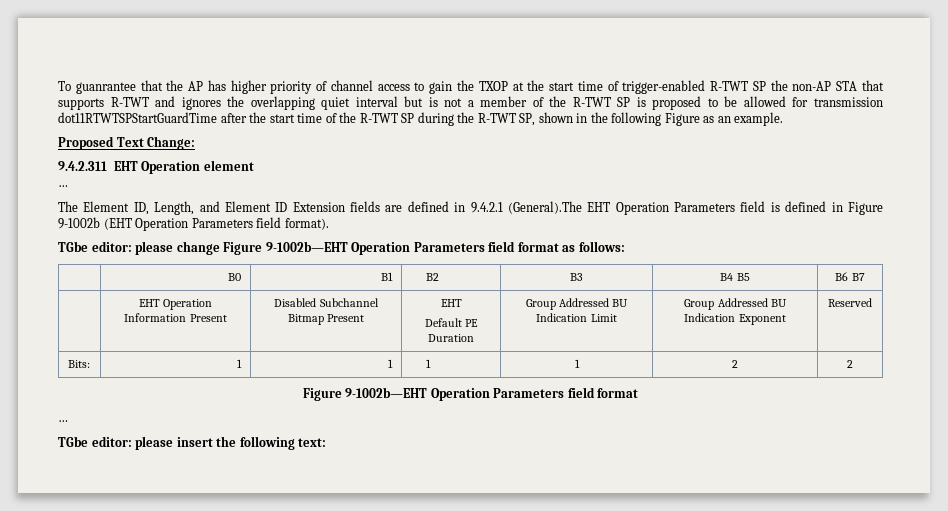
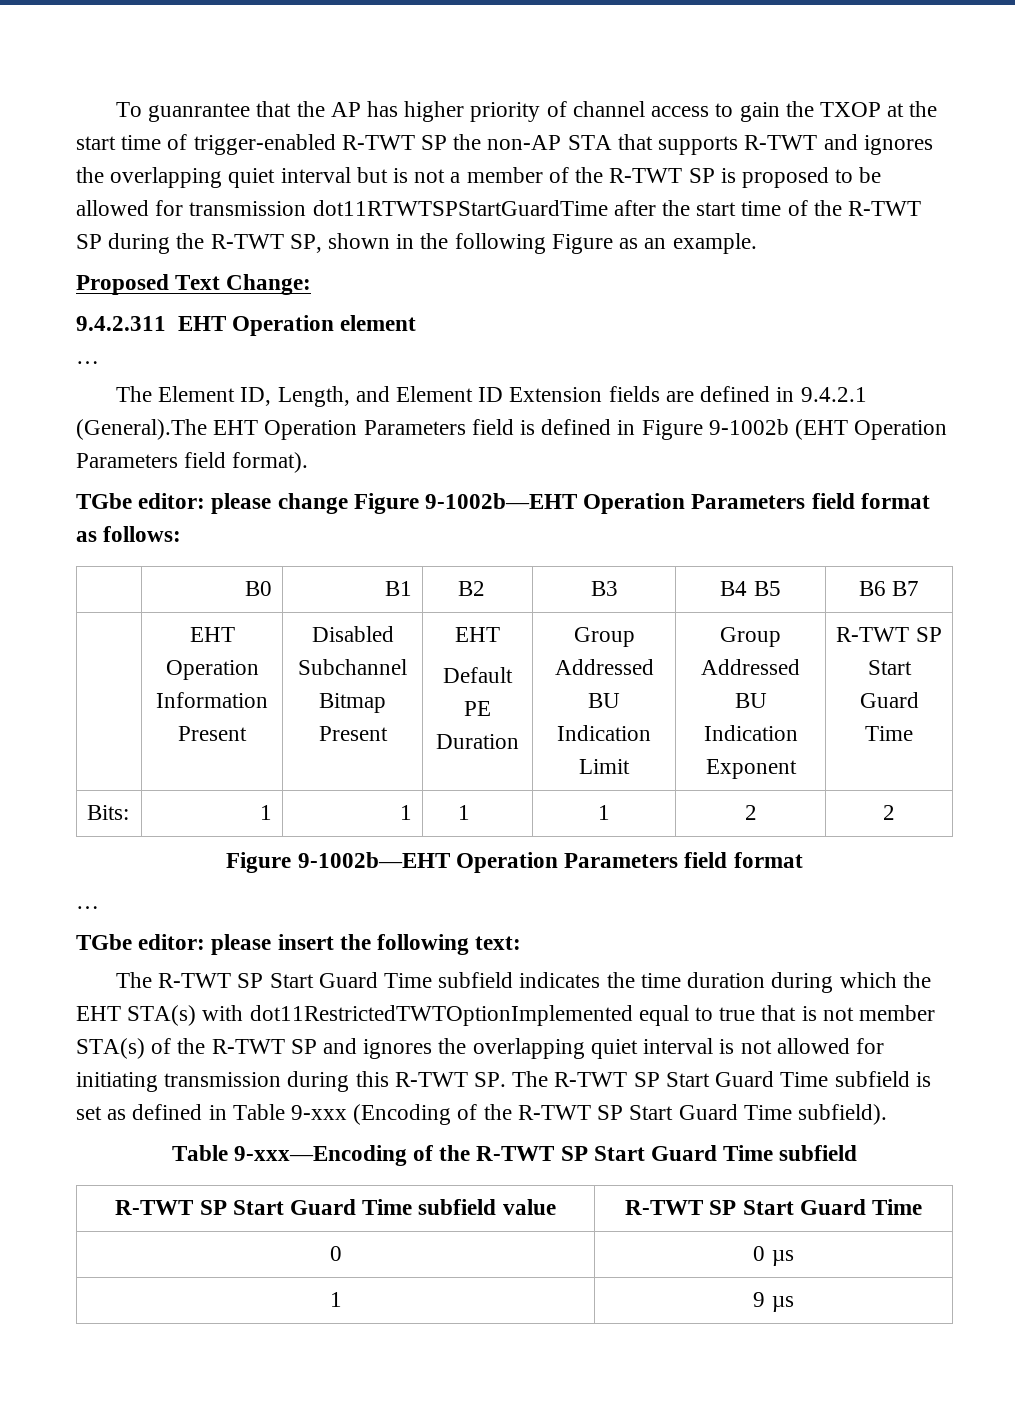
[828,298,872,307] Reserved -> [836,627,942,642] [867,660,912,675] [859,692,919,708] [865,726,913,741] R-TWT SP Start Guard Time
(327, 442) none -> [116,972,931,993] [76,1005,936,1026] [76,1038,884,1059] [76,1071,931,1092] [76,1104,887,1125] [171,1145,858,1166] [115,1199,556,1215] [625,1199,922,1215] [329,1246,342,1261] [753,1246,794,1266] [329,1292,342,1307] [753,1292,794,1312] // The R-TWT SP Start Guard Time subfield indicates the time duration during which the EHT STA(s) with dot11RestrictedTWTOptionImplemented equal to true that is not member STA(s) of the R-TWT SP and ignores the overlapping quiet interval is not allowed for initiating transmission during this R-TWT SP. The R-TWT SP Start Guard Time subfield is set as defined in Table 9-xxx (Encoding of the R-TWT SP Start Guard Time subfield). // Table 9-xxx—Encoding of the R-TWT SP Start Guard Time subfield // R-TWT SP Start Guard Time subfield value | R-TWT SP Start Guard Time // 0 | 0 µs // 1 | 9 µs

